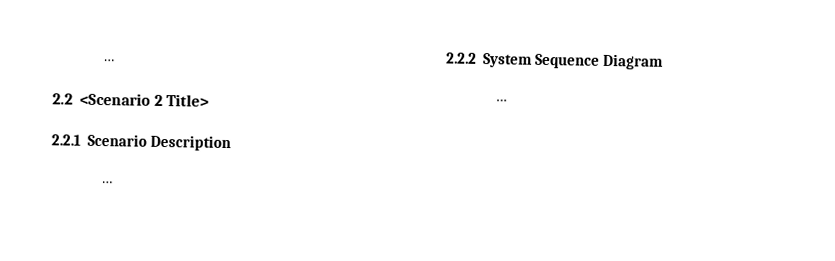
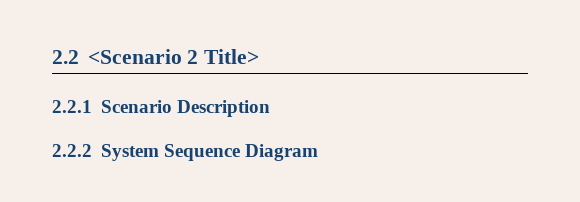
[102,59,115,62] … // -> (52, 57) none
[100,181,113,184] // … -> (270, 108) none
[494,99,507,102] // … -> (318, 152) none

